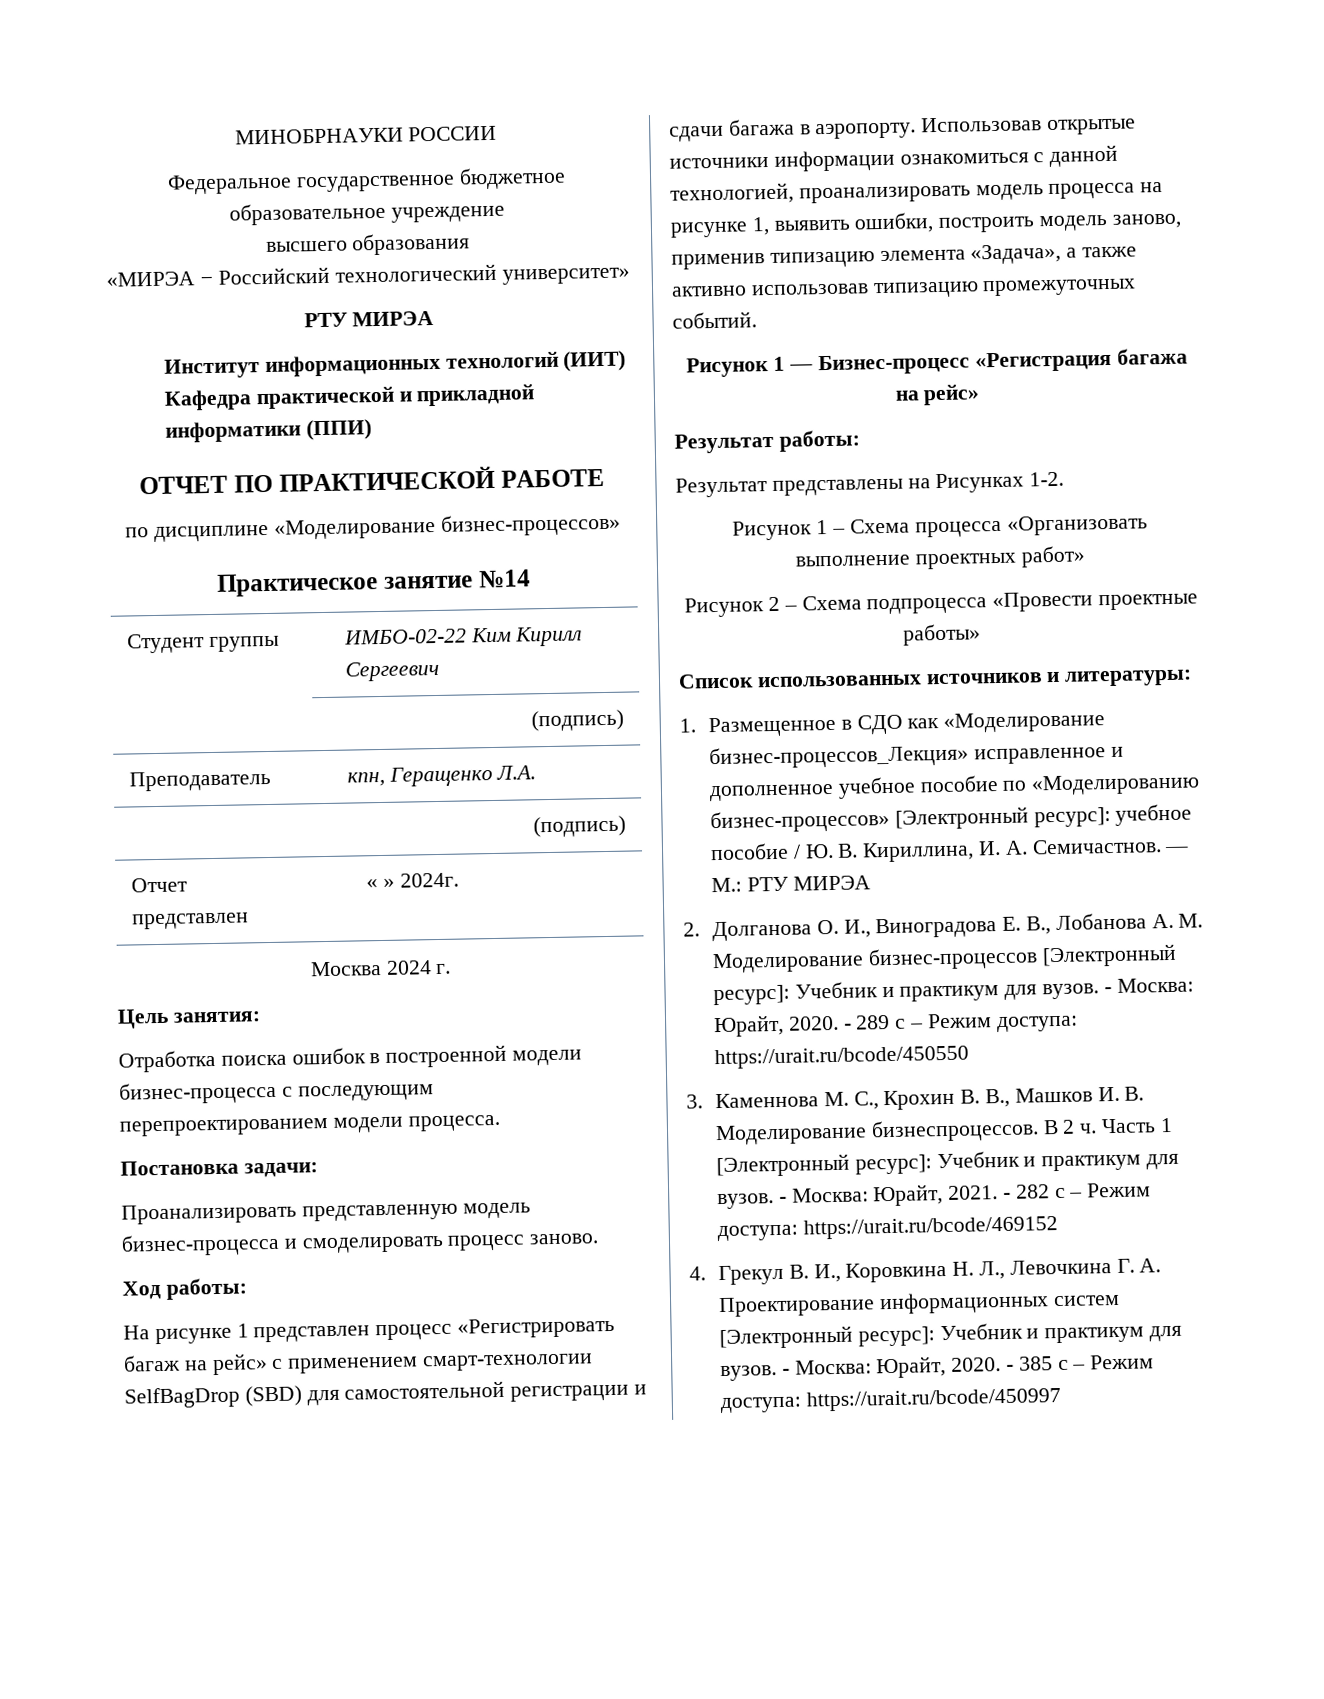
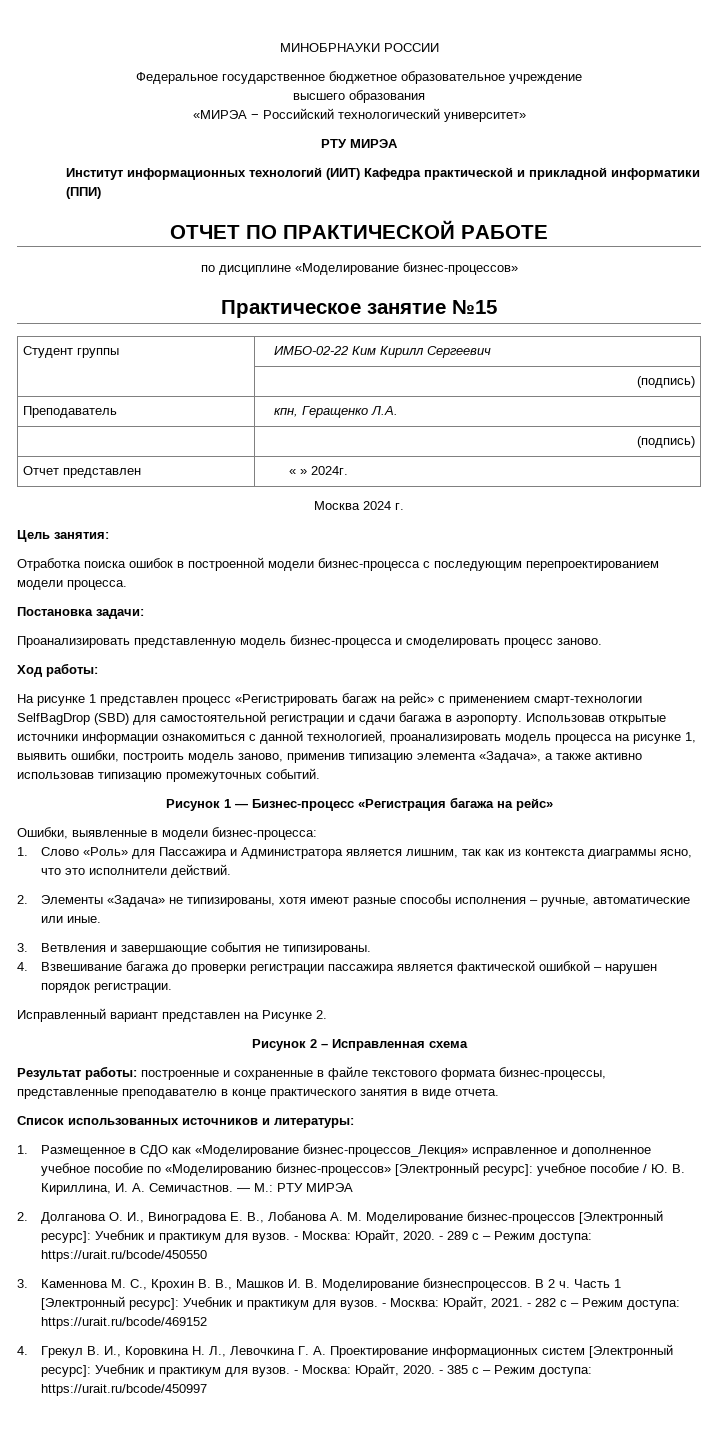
[477,569,531,589] №14 -> [452,300,497,314] №15
[674,429,860,454] [675,471,1065,498] [732,514,1148,541] [795,545,1086,570] [684,591,1198,618] [903,623,981,646] Результат работы: // Результат представлены на Рисунках 1-2. // Рисунок 1 – Схема процесса «Организовать выполнение проектных работ» // Рисунок 2 – Схема подпроцесса «Провести проектные работы» -> [17,827,317,840] [17,847,693,859] [41,864,232,878] [17,894,691,907] [41,916,102,923] [17,942,372,955] [17,960,658,974] [41,983,173,993] [17,1008,327,1022] [251,1039,468,1051] [17,1066,606,1080] [17,1089,499,1099] Ошибки, выявленные в модели бизнес-процесса: // 1. Слово «Роль» для Пассажира и Администратора является лишним, так как из контекста диаграммы ясно, что это исполнители действий. // 2. Элементы «Задача» не типизированы, хотя имеют разные способы исполнения – ручные, автоматические или иные. // 3. Ветвления и завершающие события не типизированы. // 4. Взвешивание багажа до проверки регистрации пассажира является фактической ошибкой – нарушен порядок регистрации. // Исправленный вариант представлен на Рисунке 2. // Рисунок 2 – Исправленная схема // Результат работы: построенные и сохраненные в файле текстового формата бизнес-процессы, представленные преподавателю в конце практического занятия в виде отчета.

